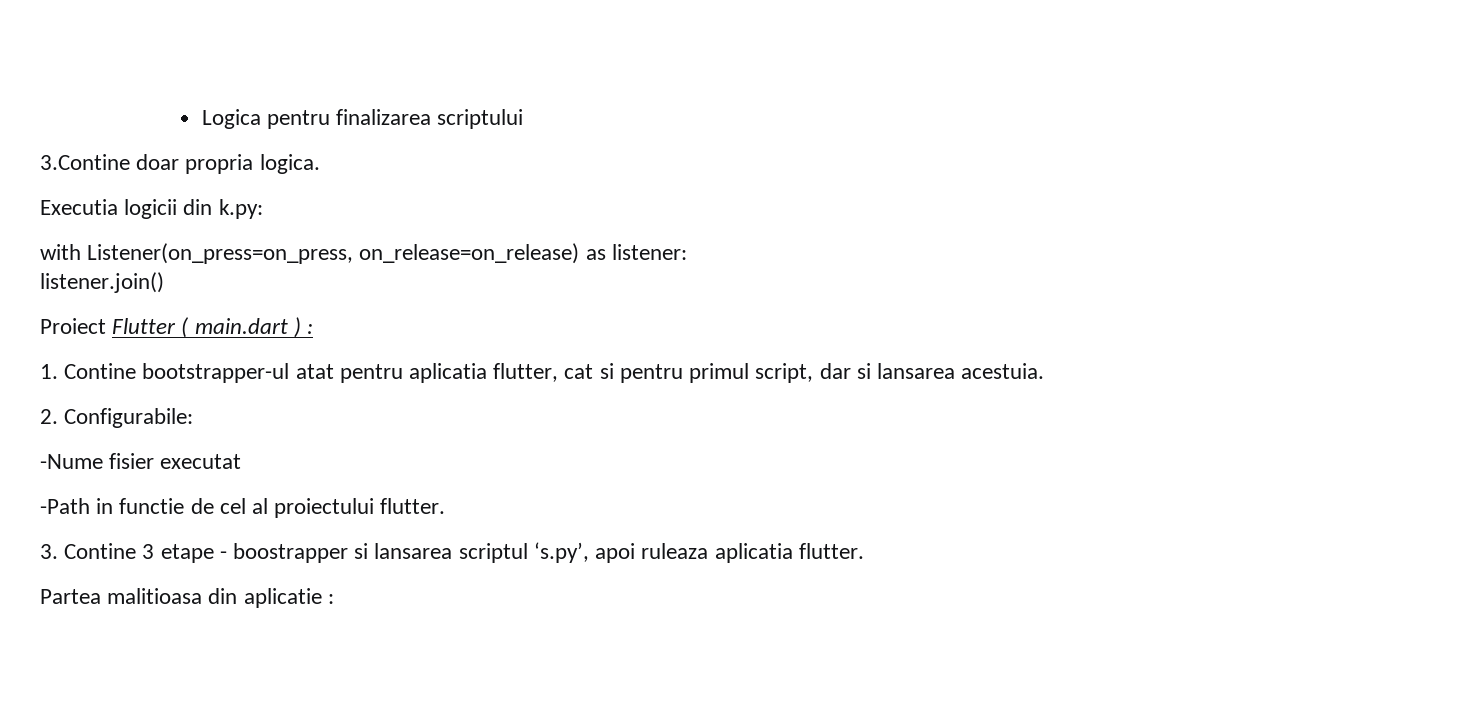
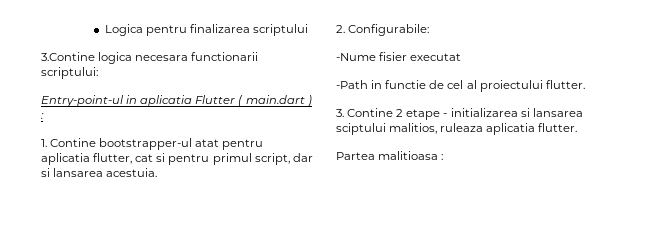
[136,154,320,174] [40,199,263,219] [40,243,687,264] [40,272,164,293] [40,318,106,334] doar propria logica. // Executia logicii din k.py: // with Listener(on_press=on_press, on_release=on_release) as listener: // listener.join() // Proiect -> [98,52,259,64] [41,67,98,79] [41,95,193,107] logica necesara functionarii scriptului: // Entry-point-ul in aplicatia
[142,544,155,559] 3 -> [396,109,404,117] 2
[233,542,636,563] boostrapper si lansarea scriptul ‘s.py’, apoi -> [450,108,583,117] [336,123,438,135] initializarea si lansarea sciptului malitios,
[208,588,322,608] din aplicatie -> (439, 155) none

